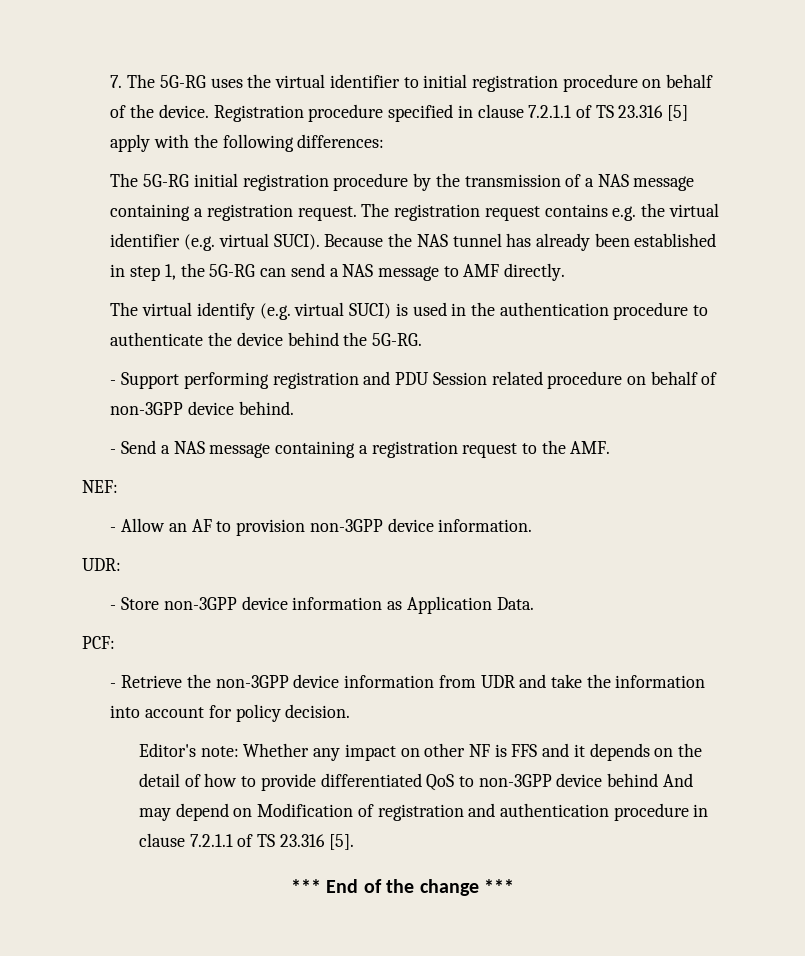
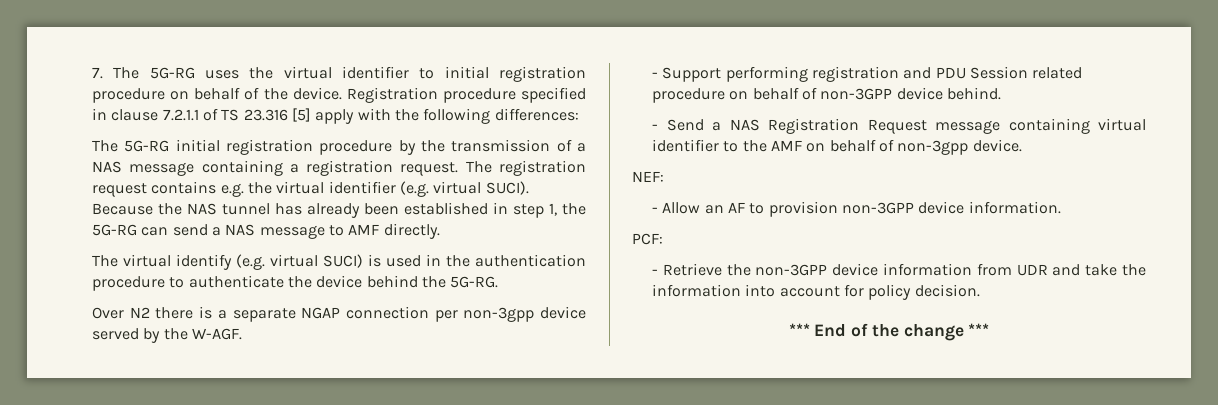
(423, 339) none -> [92,306,587,322] [92,328,243,343] // Over N2 there is a separate NGAP connection per non-3gpp device served by the W-AGF.
[209,440,611,458] message containing a registration request to the AMF. -> [768,118,1146,134] [652,139,1022,155] Registration Request message containing virtual identifier to the AMF on behalf of non-3gpp device.
[82,558,121,571] [110,596,534,614] // UDR: // - Store non-3GPP device information as Application Data. -> (1061, 207) none
[138,743,703,761] [138,773,693,791] [138,803,709,821] [138,833,354,850] // Editor's note: Whether any impact on other NF is FFS and it depends on the detail of how to provide differentiated QoS to non-3GPP device behind And may depend on Modification of registration and authentication procedure in clause 7.2.1.1 of TS 23.316 [5]. -> (980, 290) none

